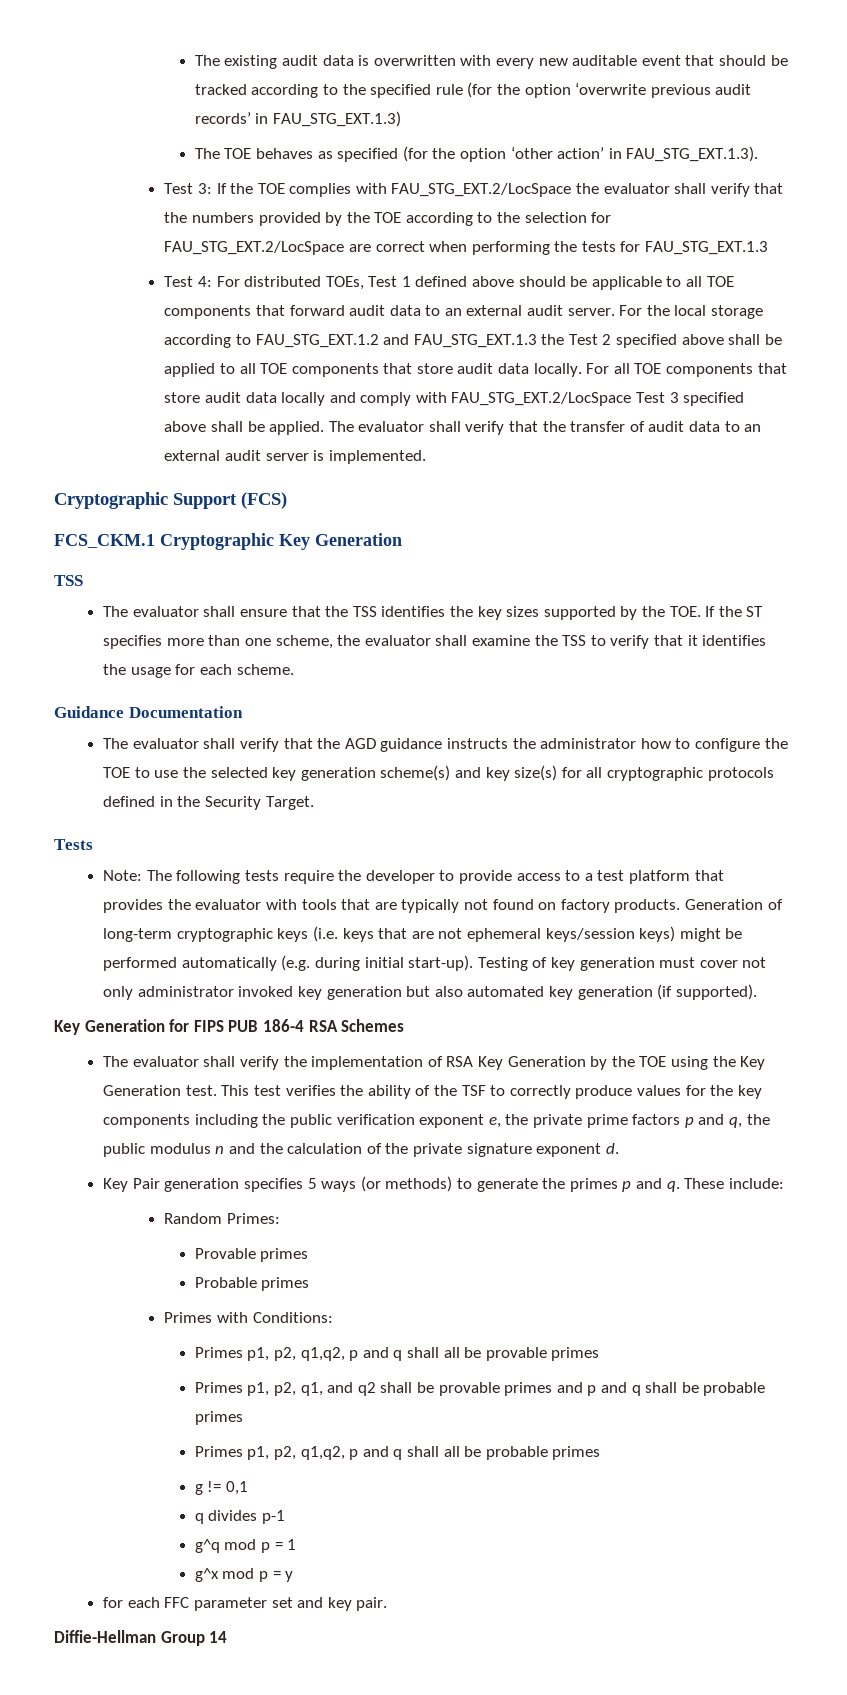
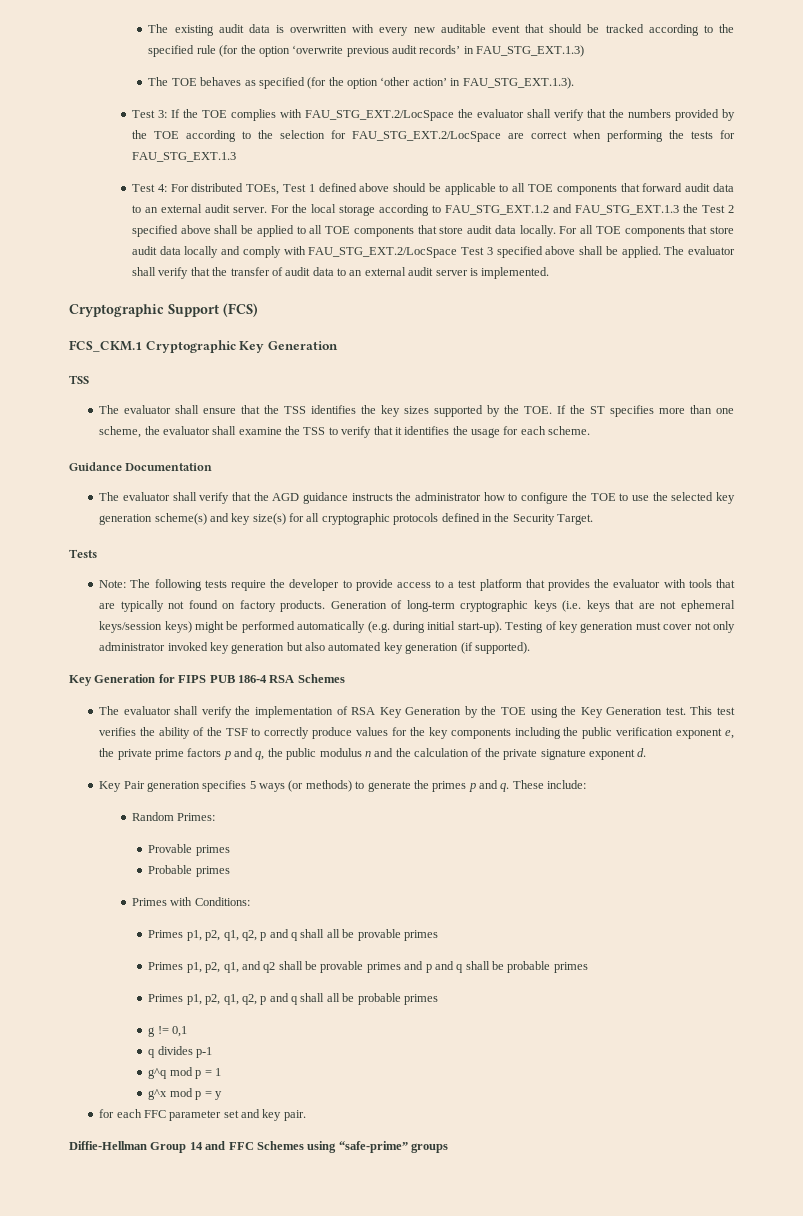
[300,1347,345,1361] q1,q2, -> [223,930,257,941] q1, q2,
[300,1446,345,1460] q1,q2, -> [223,994,257,1005] q1, q2,
(228, 1637) none -> [205,1141,448,1153] and FFC Schemes using “safe-prime” groups

